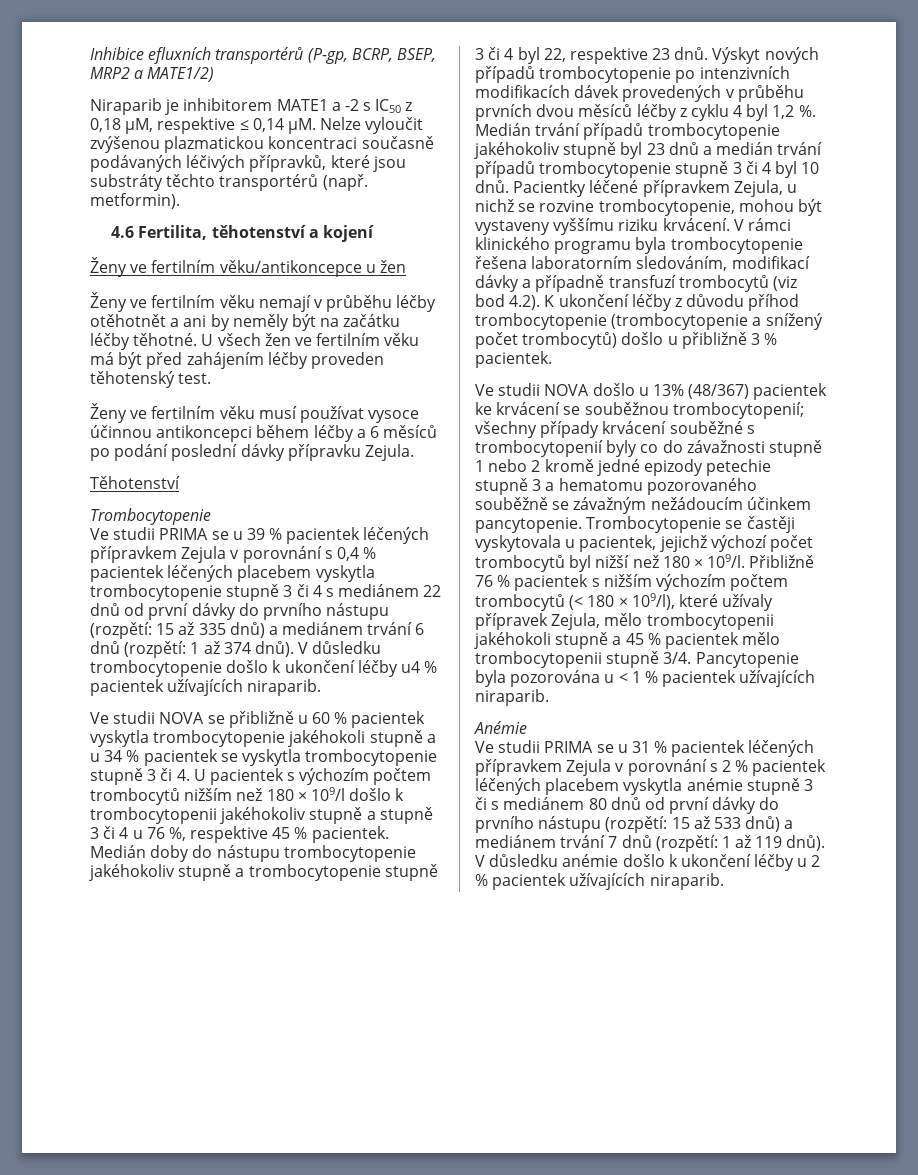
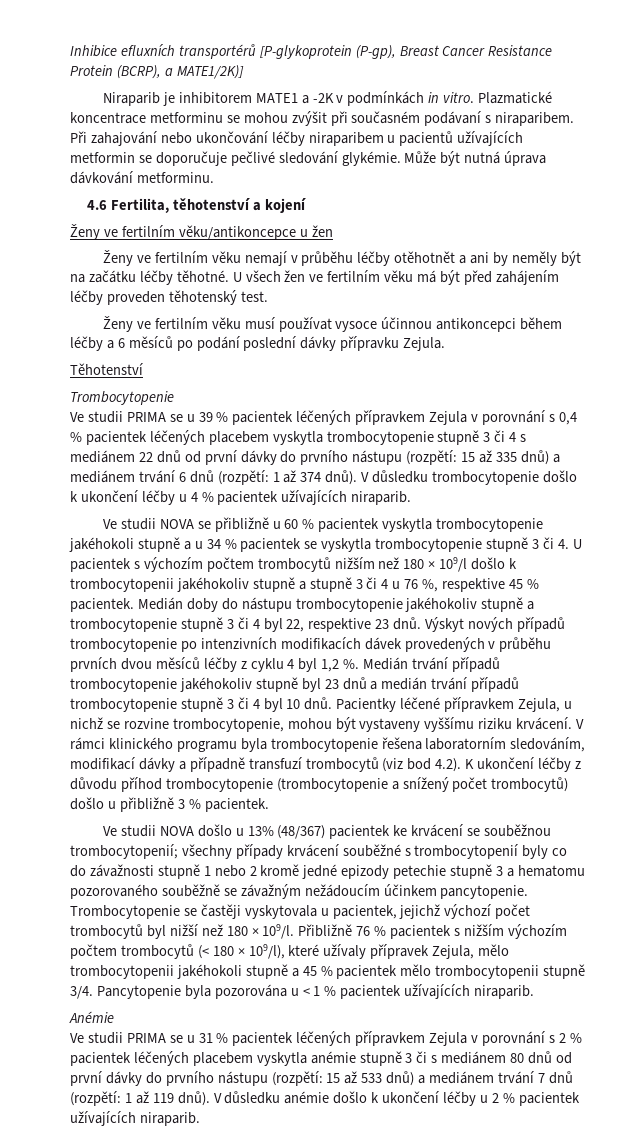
[307,48,436,64] [90,67,215,82] (P-gp, BCRP, BSEP, MRP2 a MATE1/2) -> [259,45,553,59] [70,65,244,79] [P-glykoprotein (P-gp), Breast Cancer Resistance Protein (BCRP), a MATE1/2K)]
[344,99,413,113] [90,117,424,134] [90,136,434,153] [90,155,406,172] [90,174,368,191] [90,193,180,209] -2 s IC50 z 0,18 µM, respektive ≤ 0,14 µM. Nelze vyloučit zvýšenou plazmatickou koncentraci současně podávaných léčivých přípravků, které jsou substráty těchto transportérů (např. metformin). -> [312,91,553,106] [70,111,575,126] [70,131,524,146] [70,151,547,166] [70,171,214,184] -2K v podmínkách in vitro. Plazmatické koncentrace metforminu se mohou zvýšit při současném podávaní s niraparibem. Při zahajování nebo ukončování léčby niraparibem u pacientů užívajících metformin se doporučuje pečlivé sledování glykémie. Může být nutná úprava dávkování metforminu.
[400,661,420,673] u4 -> [178,492,198,502] u 4

